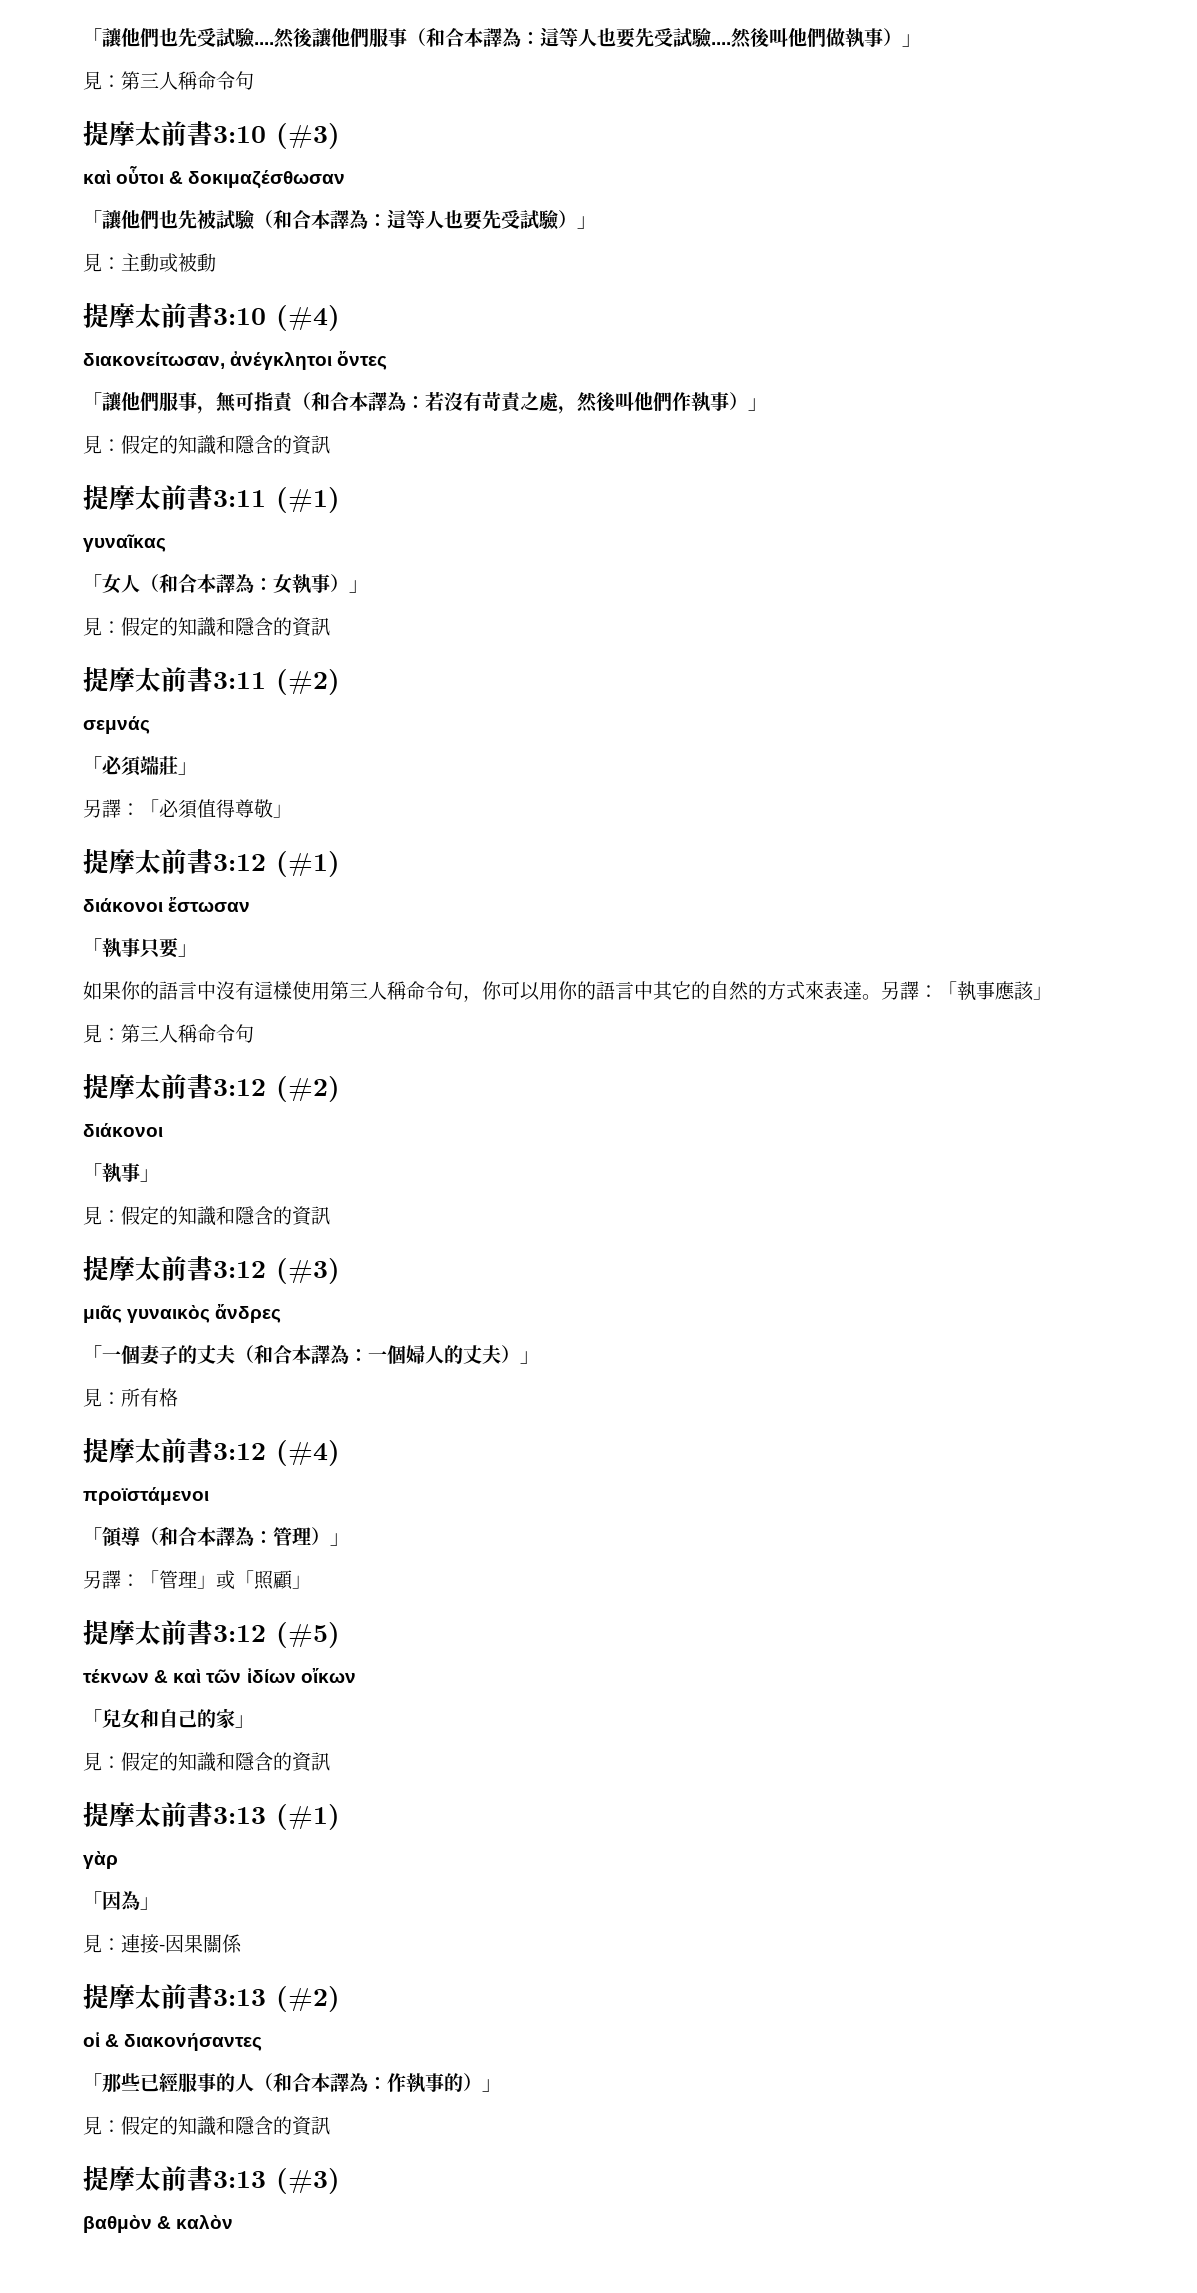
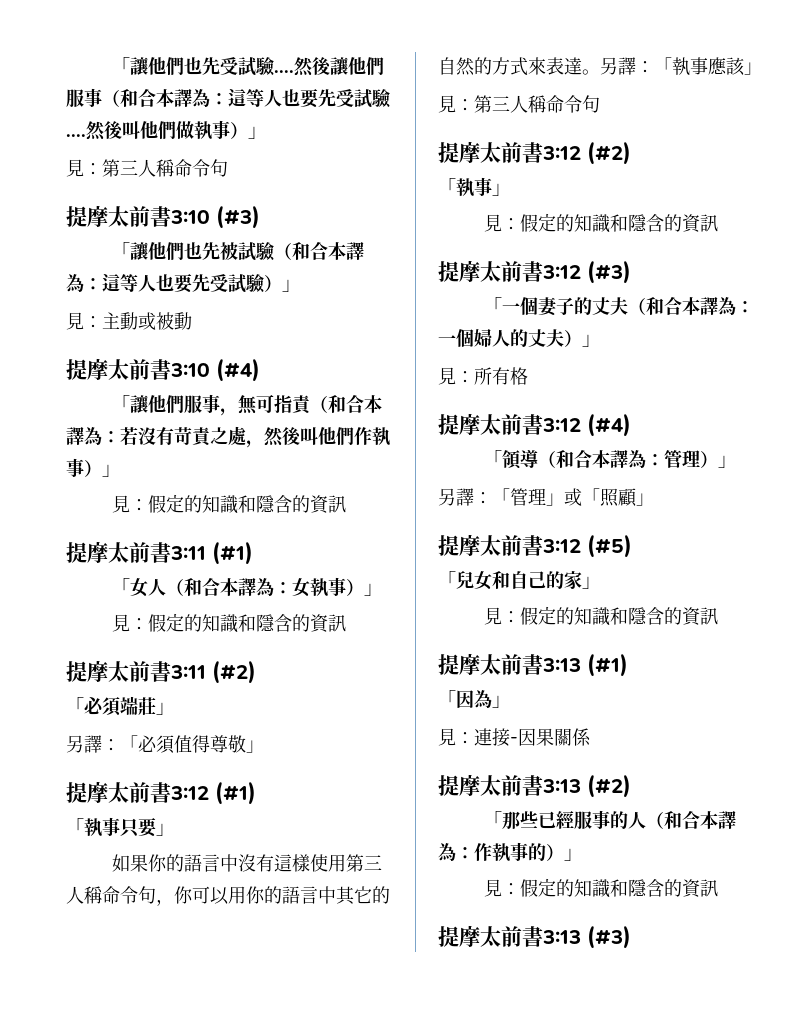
[83,166,346,189] // καὶ οὗτοι & δοκιμαζέσθωσαν -> (260, 217) none
[83,351,388,370] // διακονείτωσαν, ἀνέγκλητοι ὄντες -> (260, 370) none
[83,534,166,552] // γυναῖκας -> (253, 553) none
[83,716,150,734] // σεμνάς -> (256, 672) none
[83,897,251,912] // διάκονοι ἔστωσαν -> (256, 793) none
[83,1123,163,1137] // διάκονοι -> (631, 153) none
[83,1304,282,1323] // μιᾶς γυναικὸς ἄνδρες -> (631, 272) none
[83,1487,209,1505] // προϊστάμενοι -> (631, 425) none
[83,1668,356,1683] // τέκνων & καὶ τῶν ἰδίων οἴκων -> (632, 546) none
[83,1851,118,1869] // γὰρ -> (628, 665) none
[83,2032,263,2051] // οἱ & διακονήσαντες -> (631, 786) none
[83,2215,234,2233] // βαθμὸν & καλὸν -> (631, 937) none

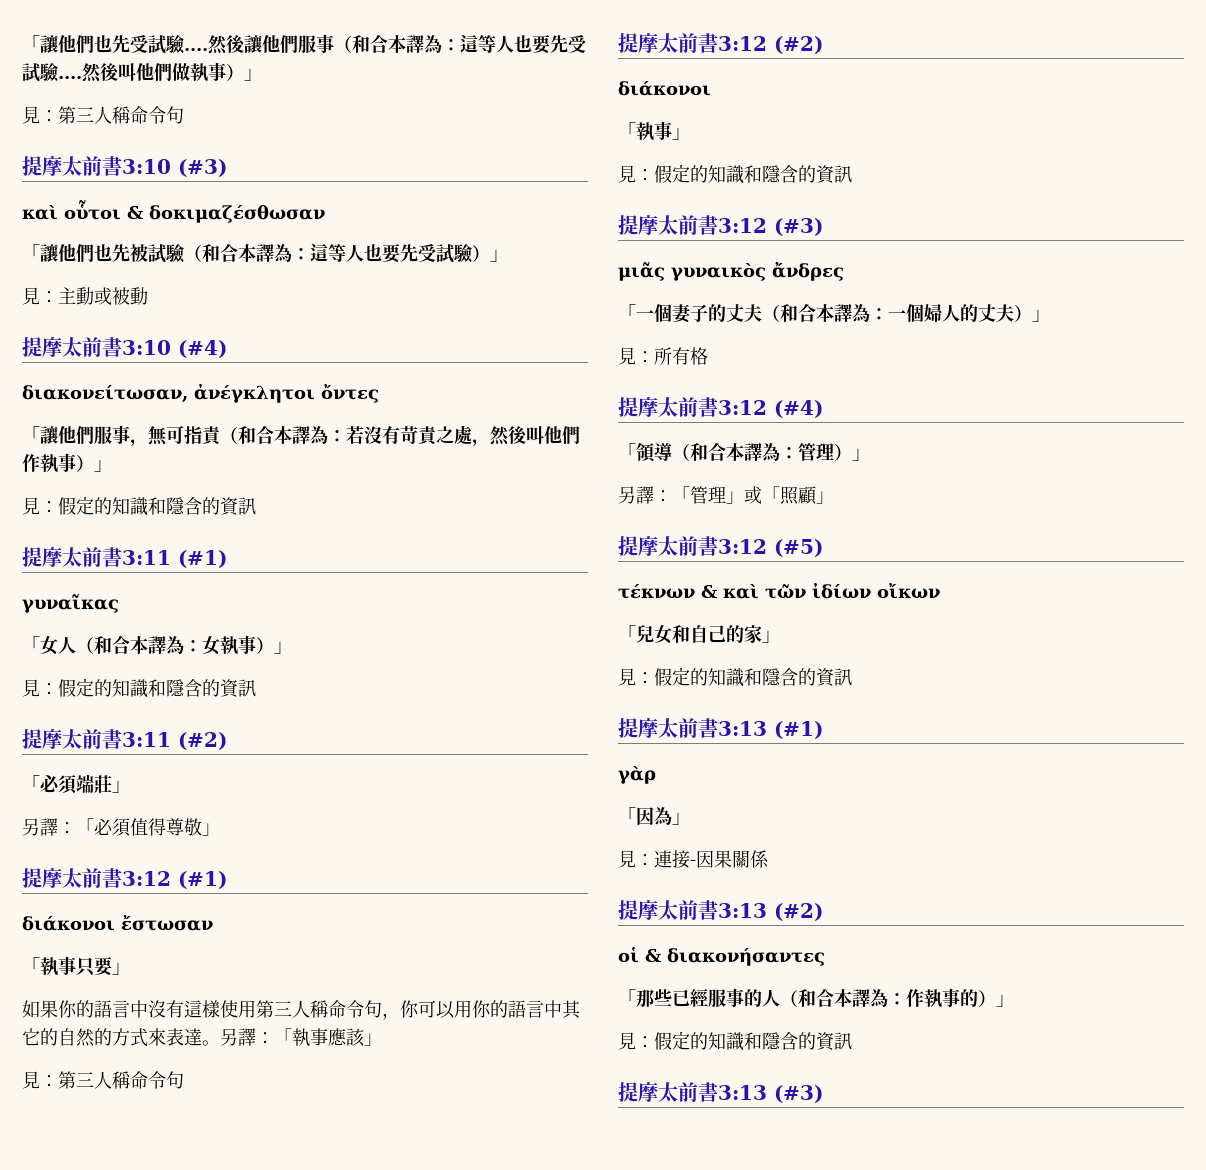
(260, 217) none -> [22,200,325,223] // καὶ οὗτοι & δοκιμαζέσθωσαν
(260, 370) none -> [22,383,379,403] // διακονείτωσαν, ἀνέγκλητοι ὄντες
(253, 553) none -> [22,594,119,613] // γυναῖκας
(256, 793) none -> [22,914,213,931] // διάκονοι ἔστωσαν
(631, 153) none -> [618,81,711,96] // διάκονοι
(631, 272) none -> [618,261,844,281] // μιᾶς γυναικὸς ἄνδρες
(632, 546) none -> [618,582,940,599] // τέκνων & καὶ τῶν ἰδίων οἴκων
(628, 665) none -> [618,766,656,784] // γὰρ
(631, 786) none -> [618,946,825,966] // οἱ & διακονήσαντες

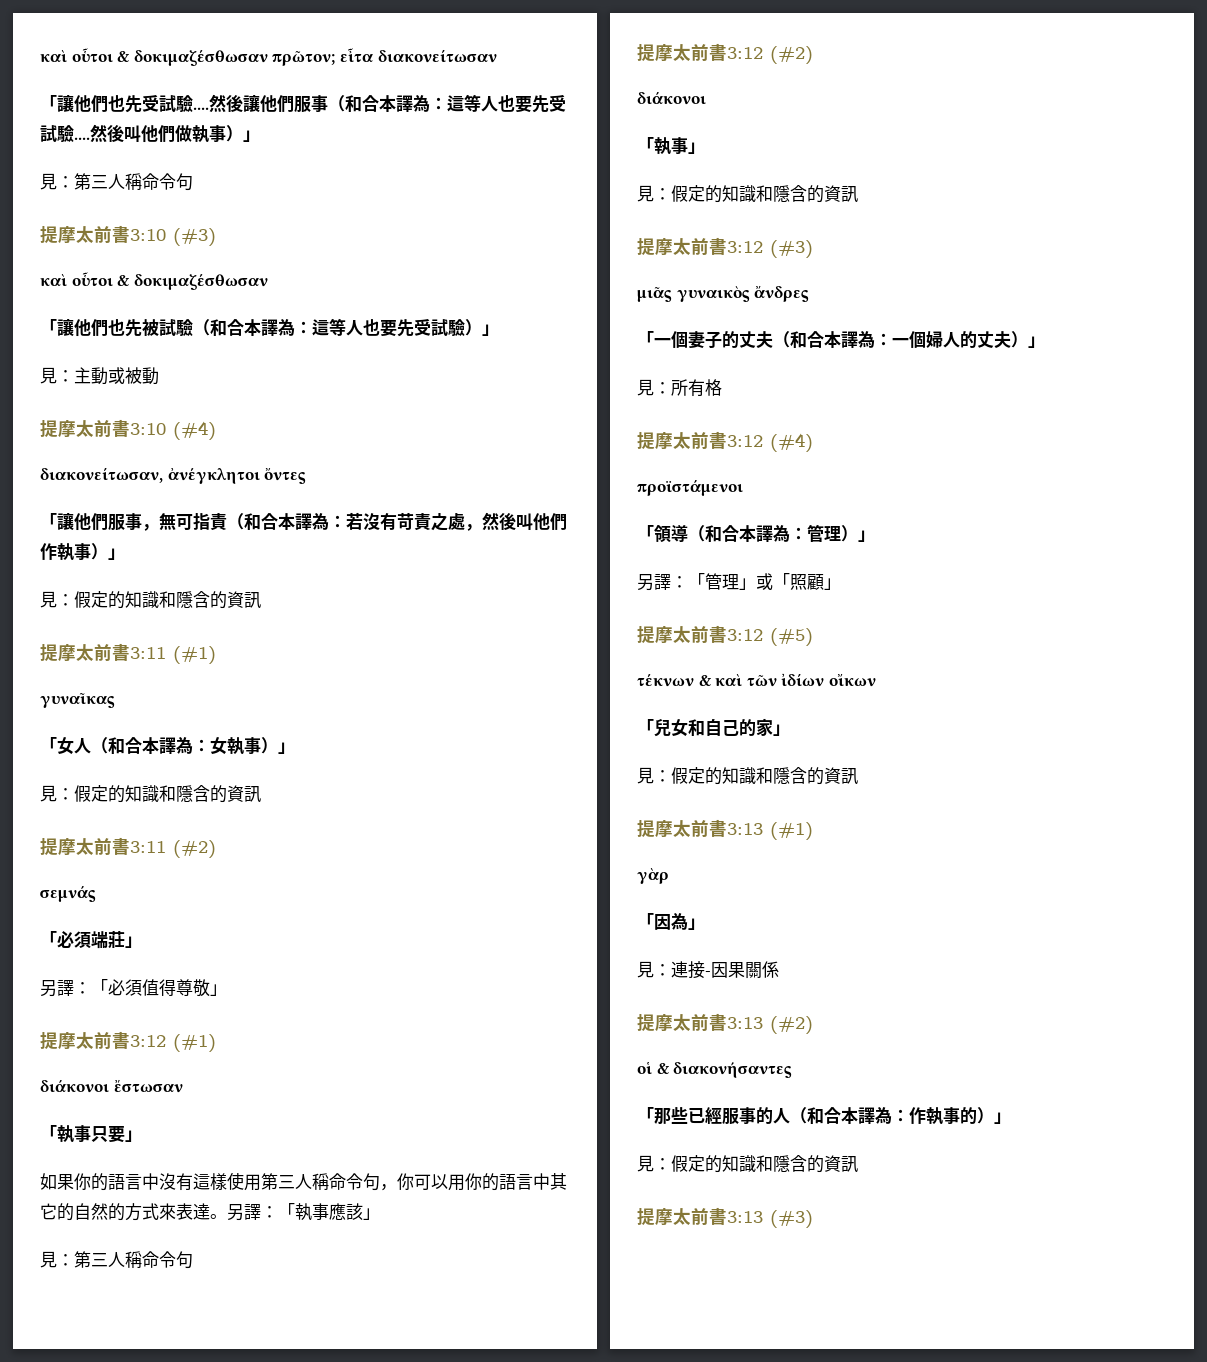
(22, 43) none -> [40,48,497,66] καὶ οὗτοι & δοκιμαζέσθωσαν πρῶτον; εἶτα διακονείτωσαν //
(227, 741) none -> [40,885,96,902] // σεμνάς
(823, 409) none -> [637,479,743,496] // προϊστάμενοι

